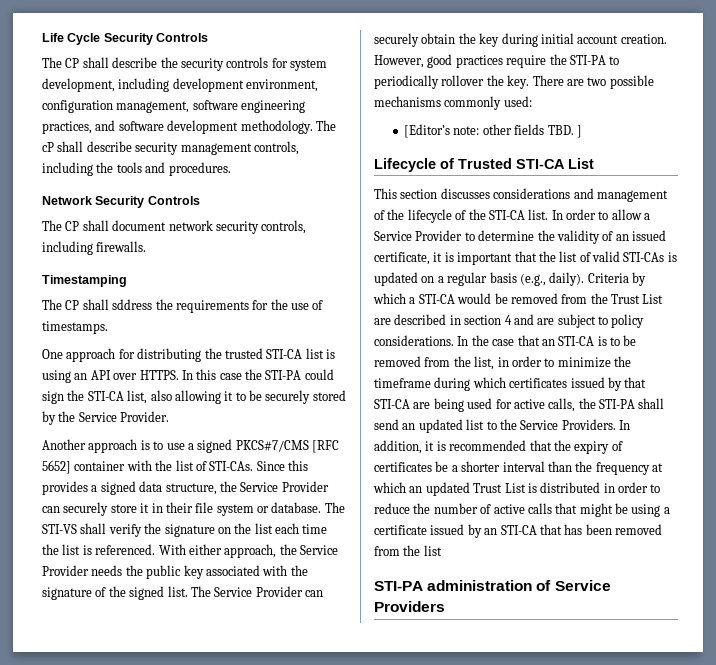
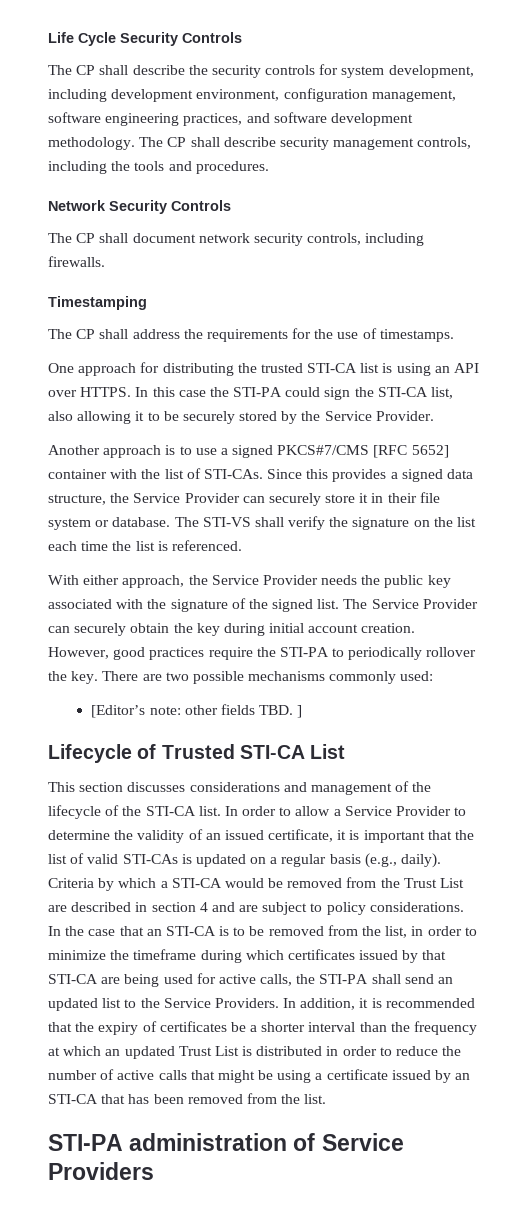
[42,142,54,152] cP -> [167,137,187,147] CP
[112,299,153,310] sddress -> [132,329,180,339] address
(156, 549) none -> (242, 545) //
[423,545,442,556] list -> [304,1094,327,1104] list.

